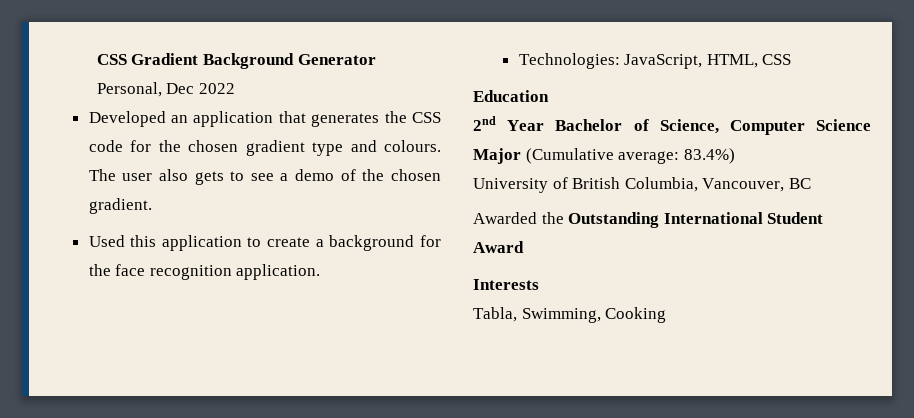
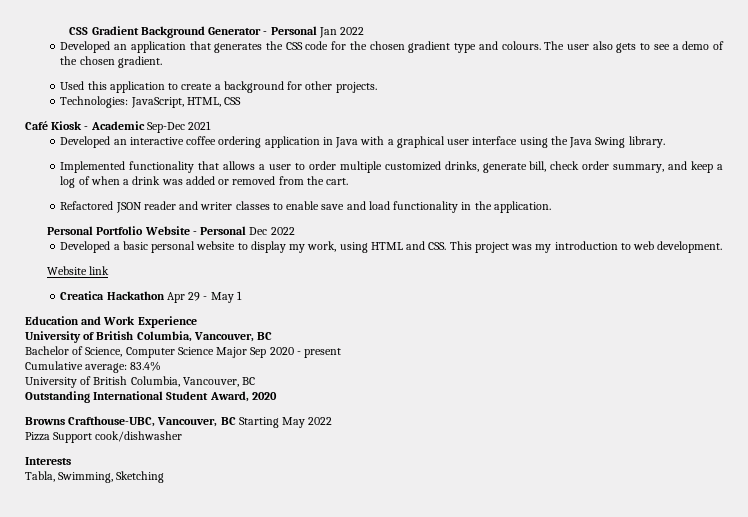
[96,82,195,97] Personal, Dec -> [263,26,337,38] - Personal Jan
[88,264,321,280] the face recognition application. -> [305,81,377,93] other projects.
[473,90,549,102] [473,116,871,135] [473,148,735,164] [473,177,811,193] [473,212,824,228] [473,241,524,253] Education // 2nd Year Bachelor of Science, Computer Science Major (Cumulative average: 83.4%) // University of British Columbia, Vancouver, BC // Awarded the Outstanding International Student Award -> [25,121,212,133] [60,136,665,148] [60,161,723,173] [60,176,349,188] [60,201,551,213] [47,226,295,235] [60,241,723,253] [47,266,110,275] [60,291,242,303] [25,316,197,328] [25,331,273,343] [25,346,342,358] [25,361,162,373] [25,376,256,388] [25,391,277,403] [25,416,333,428] [25,431,183,443] Café Kiosk - Academic Sep-Dec 2021 // Developed an interactive coffee ordering application in Java with a graphical user interface using the Java Swing library. // Implemented functionality that allows a user to order multiple customized drinks, generate bill, check order summary, and keep a log of when a drink was added or removed from the cart. // Refactored JSON reader and writer classes to enable save and load functionality in the application. // Personal Portfolio Website - Personal Dec 2022 // Developed a basic personal website to display my work, using HTML and CSS. This project was my introduction to web development. // Website link // Creatica Hackathon Apr 29 - May 1 // Education and Work Experience // University of British Columbia, Vancouver, BC // Bachelor of Science, Computer Science Major Sep 2020 - present // Cumulative average: 83.4% // University of British Columbia, Vancouver, BC // Outstanding International Student Award, 2020 // Browns Crafthouse-UBC, Vancouver, BC Starting May 2022 // Pizza Support cook/dishwasher
[605,307,667,323] Cooking -> [116,471,165,483] Sketching

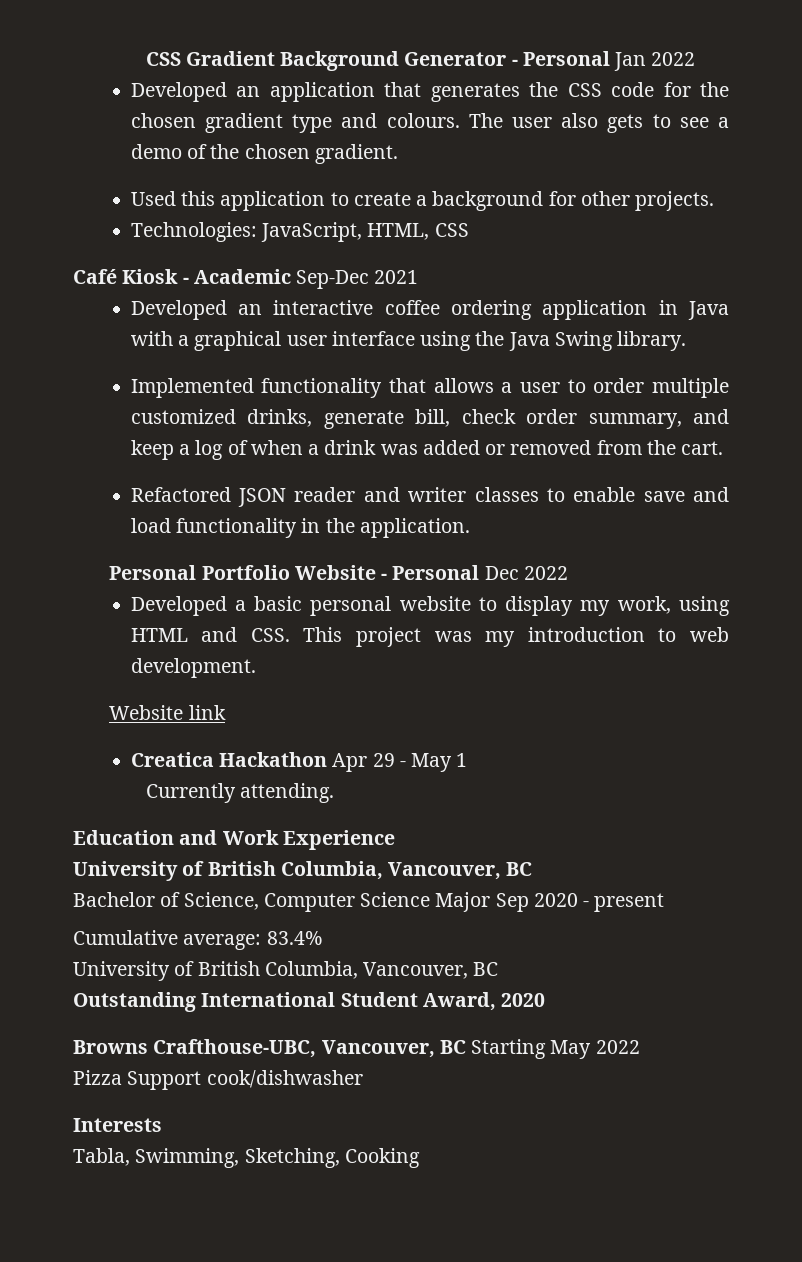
(242, 295) none -> [145,783,334,803] // Currently attending.
[116,471,165,483] Sketching -> [244,1148,420,1168] Sketching, Cooking

